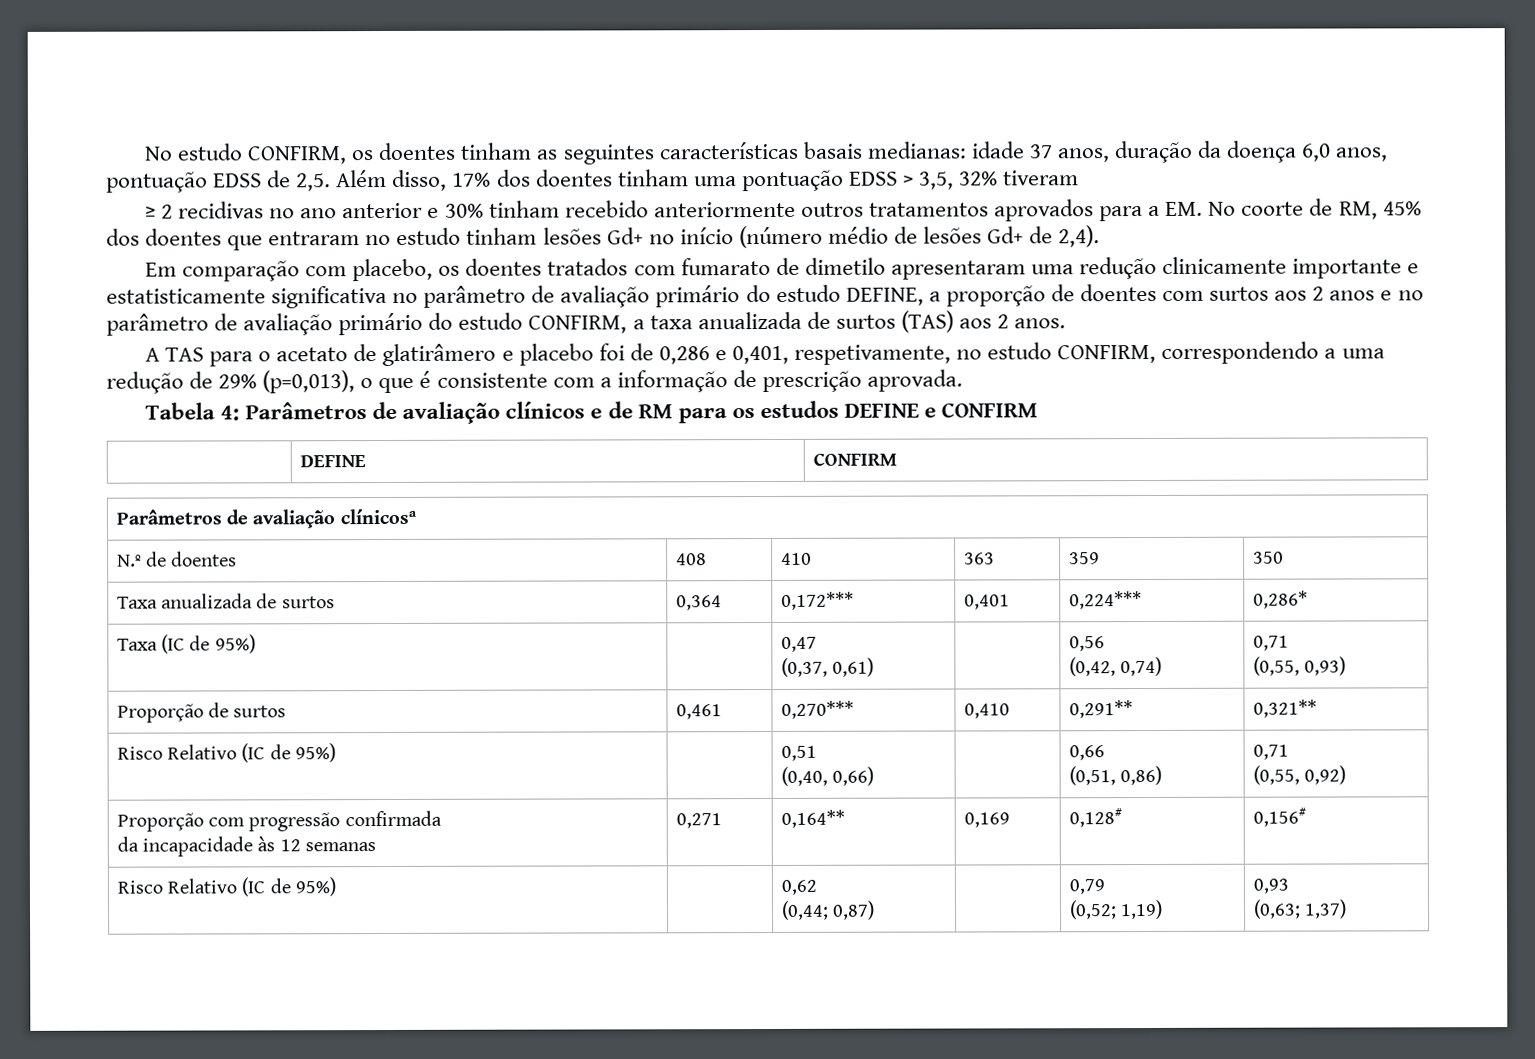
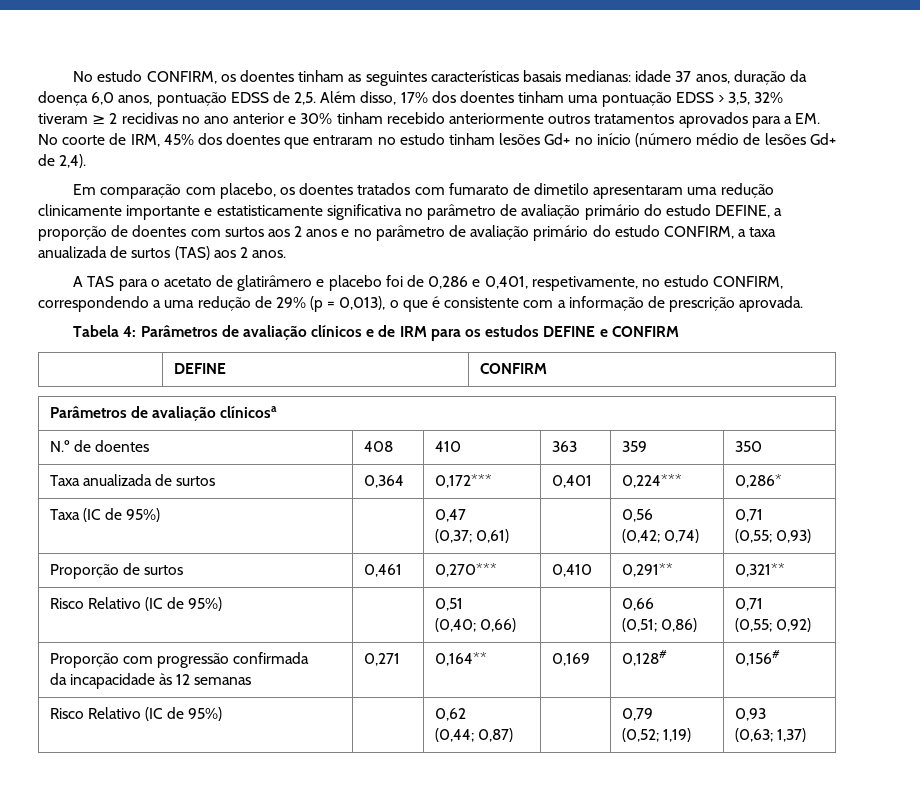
(1080, 178) // -> (88, 118) none
[1338,201,1378,220] RM, -> [130,134,160,147] IRM,
[262,370,356,394] (p=0,013), -> [310,296,386,312] (p = 0,013),
[637,404,673,419] RM -> [399,326,427,337] IRM
[780,657,828,677] (0,37, -> [434,529,472,543] (0,37;
[1068,657,1116,677] (0,42, -> [621,529,660,543] (0,42;
[1252,656,1300,676] (0,55, -> [734,529,772,543] (0,55;
[780,766,828,786] (0,40, -> [434,618,476,632] (0,40;
[1068,766,1116,786] (0,51, -> [621,618,657,632] (0,51;
[1252,765,1300,785] (0,55, -> [734,618,772,632] (0,55;

